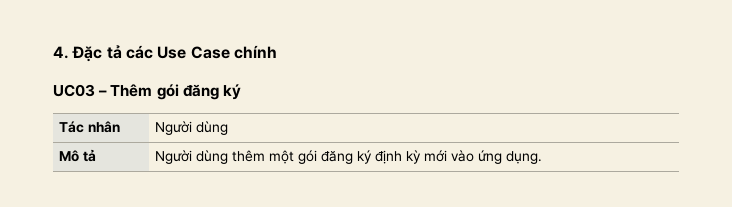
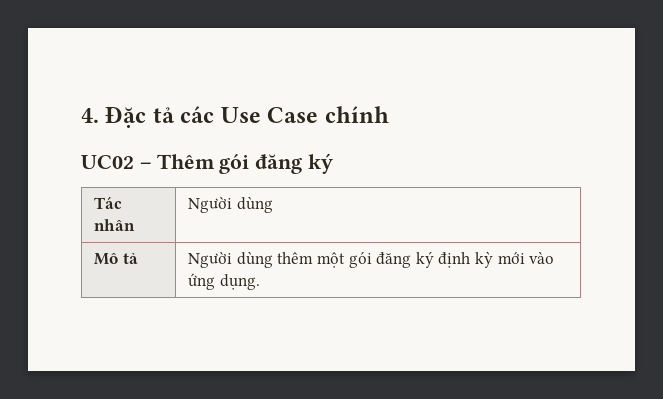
[53,84,95,97] UC03 -> [81,155,134,169] UC02

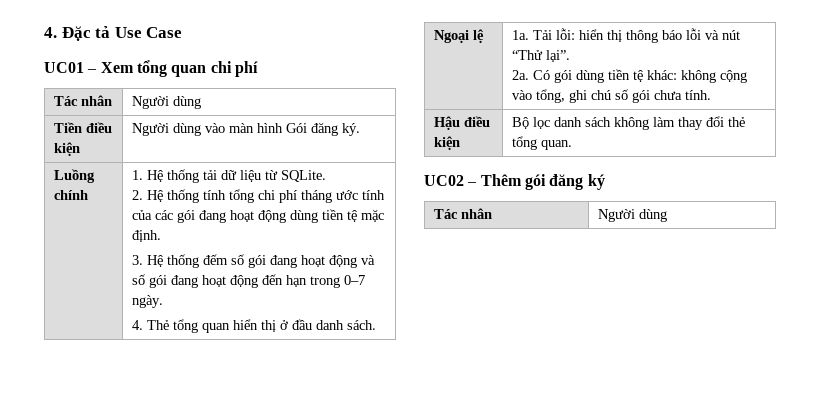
[180,106,215,123] các -> (111, 32) none
[324,106,389,123] chính -> [44,60,258,77] [53,95,112,106] [131,96,201,109] [53,122,112,133] [53,142,80,156] [131,122,360,136] [53,169,95,183] [53,190,88,200] [131,169,326,183] [131,189,385,203] [131,209,384,223] [131,230,161,242] [131,254,375,268] [131,274,365,288] [131,295,163,308] [131,319,376,333] [433,29,484,43] [511,28,740,43] [511,50,570,62] [511,69,747,83] [511,89,711,103] [433,116,490,130] [433,136,460,150] [511,116,745,130] [511,136,572,150] // UC01 – Xem tổng quan chi phí // Tác nhân | Người dùng // Tiền điều kiện | Người dùng vào màn hình Gói đăng ký. // Luồng chính | 1. Hệ thống tải dữ liệu từ SQLite. // 2. Hệ thống tính tổng chi phí tháng ước tính của các gói đang hoạt động dùng tiền tệ mặc định. // 3. Hệ thống đếm số gói đang hoạt động và số gói đang hoạt động đến hạn trong 0–7 ngày. // 4. Thẻ tổng quan hiển thị ở đầu danh sách. // Ngoại lệ | 1a. Tải lỗi: hiển thị thông báo lỗi và nút “Thử lại”. // 2a. Có gói dùng tiền tệ khác: không cộng vào tổng, ghi chú số gói chưa tính. // Hậu điều kiện | Bộ lọc danh sách không làm thay đổi thẻ tổng quan.
[94,253,138,265] [188,251,555,268] [188,273,260,290] // Mô tả | Người dùng thêm một gói đăng ký định kỳ mới vào ứng dụng. -> (667, 215) none

